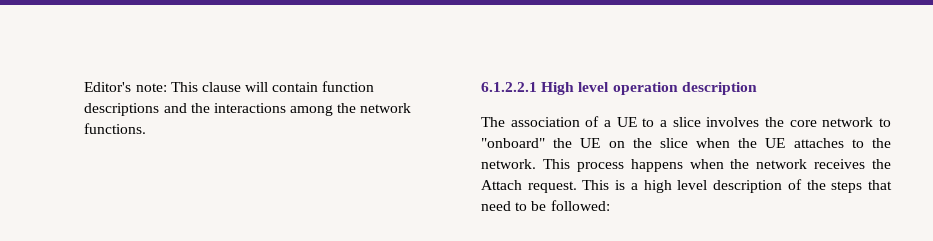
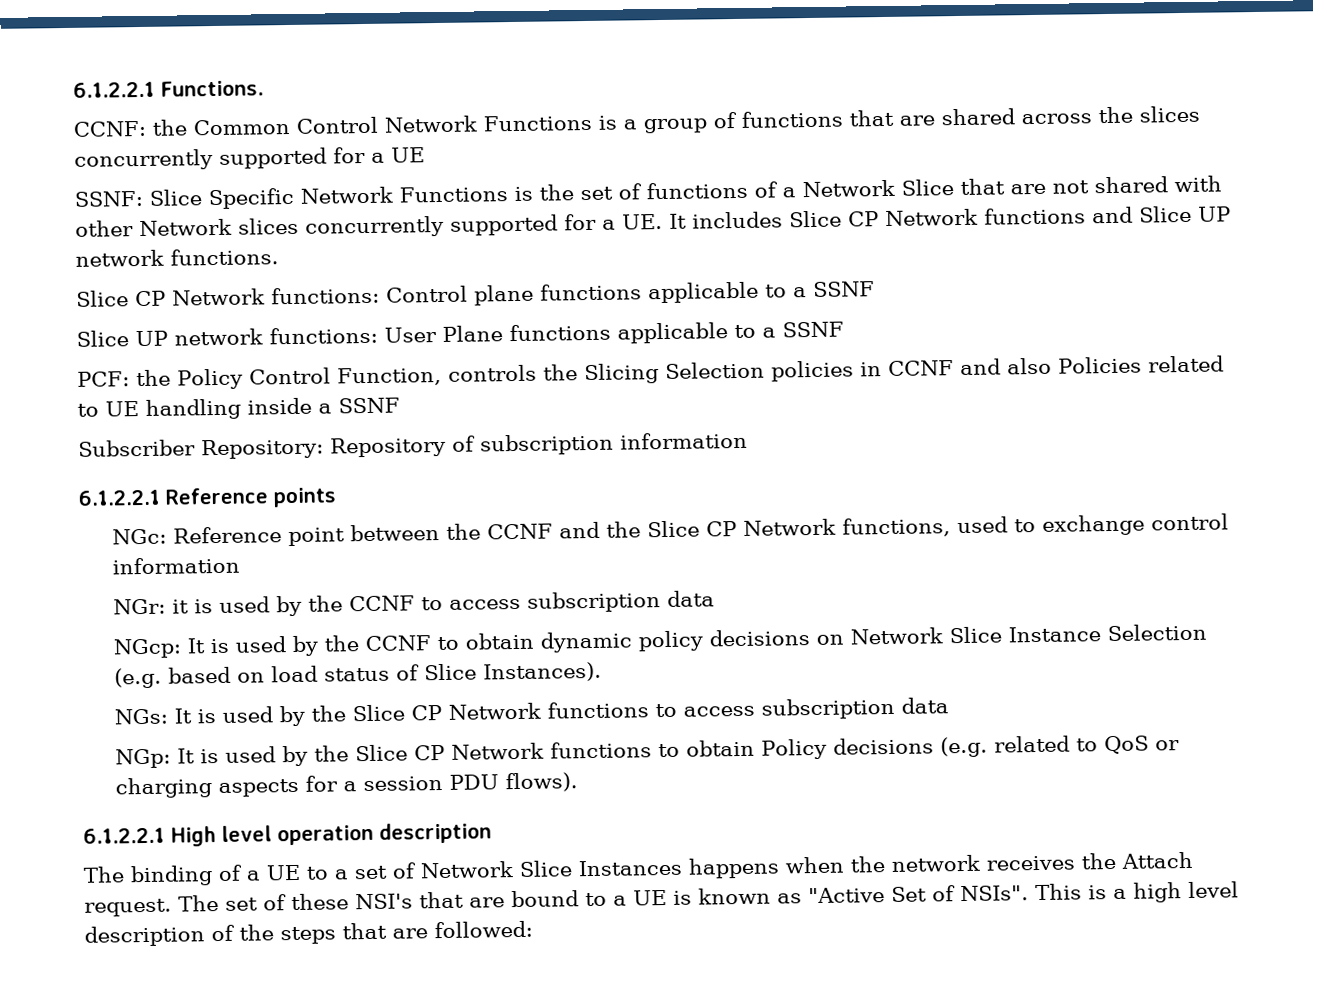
[84,81,375,92] [84,103,412,116] [84,123,147,134] Editor's note: This clause will contain function descriptions and the interactions among the network functions. -> [73,80,264,98] [73,105,1200,137] [74,146,425,171] [74,175,1222,210] [75,205,1231,238] [75,248,279,267] [76,281,875,307] [76,321,844,347] [77,355,1224,390] [77,397,400,420] [78,431,748,460] [78,487,337,508] [112,513,1230,547] [112,556,241,575] [113,590,716,617] [113,623,1208,659] [114,661,603,689] [114,697,950,727] [115,735,1181,769] [115,772,579,799] 6.1.2.2.1 Functions. // CCNF: the Common Control Network Functions is a group of functions that are shared across the slices concurrently supported for a UE // SSNF: Slice Specific Network Functions is the set of functions of a Network Slice that are not shared with other Network slices concurrently supported for a UE. It includes Slice CP Network functions and Slice UP network functions. // Slice CP Network functions: Control plane functions applicable to a SSNF // Slice UP network functions: User Plane functions applicable to a SSNF // PCF: the Policy Control Function, controls the Slicing Selection policies in CCNF and also Policies related to UE handling inside a SSNF // Subscriber Repository: Repository of subscription information // 6.1.2.2.1 Reference points // NGc: Reference point between the CCNF and the Slice CP Network functions, used to exchange control information // NGr: it is used by the CCNF to access subscription data // NGcp: It is used by the CCNF to obtain dynamic policy decisions on Network Slice Instance Selection (e.g. based on load status of Slice Instances). // NGs: It is used by the Slice CP Network functions to access subscription data // NGp: It is used by the Slice CP Network functions to obtain Policy decisions (e.g. related to QoS or charging aspects for a session PDU flows).
[510,117,580,127] association -> [130,865,213,887] binding
[672,117,891,127] [481,138,891,148] [481,159,624,172] slice involves the core network to "onboard" the UE on the slice when the UE attaches to the network. This process -> [354,859,682,880] set of Network Slice Instances
(577, 187) none -> [178,885,1029,912] The set of these NSI's that are bound to a UE is known as "Active Set of NSIs".
[481,201,547,211] need to be -> [392,928,428,939] are

